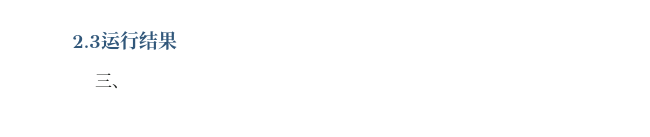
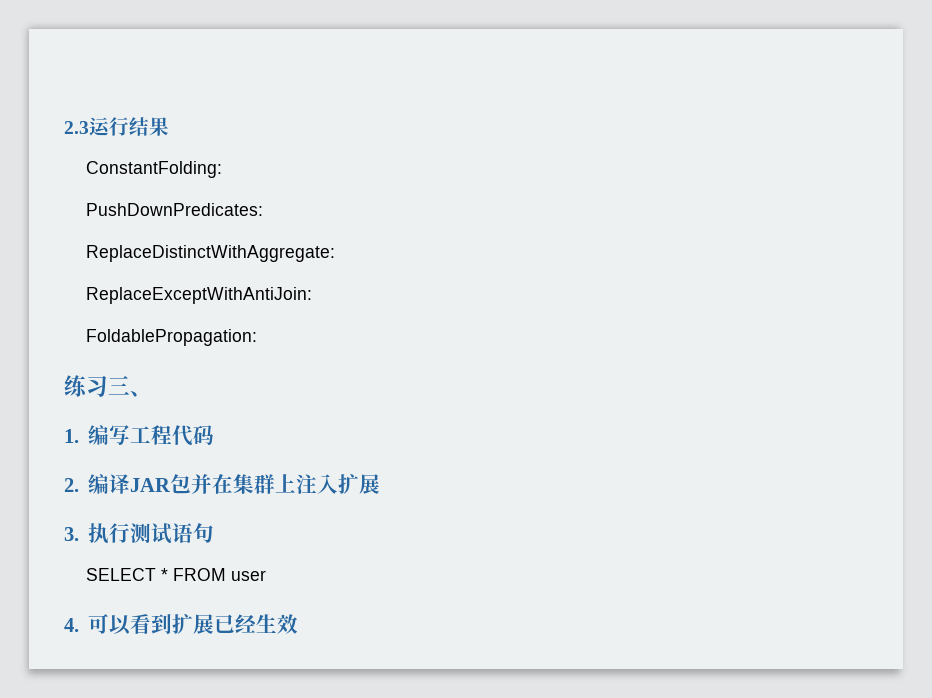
[95,73,130,89] 三、 -> [86,161,223,178] [86,203,264,216] [86,245,336,262] [86,287,313,304] [86,329,258,346] [64,375,152,397] [64,425,214,446] [64,474,380,494] [64,523,214,544] [86,568,267,581] [64,614,298,635] ConstantFolding: // PushDownPredicates: // ReplaceDistinctWithAggregate: // ReplaceExceptWithAntiJoin: // FoldablePropagation: // 练习三、 // 1.编写工程代码 // 2.编译JAR包并在集群上注入扩展 // 3.执行测试语句 // SELECT * FROM user // 4.可以看到扩展已经生效

